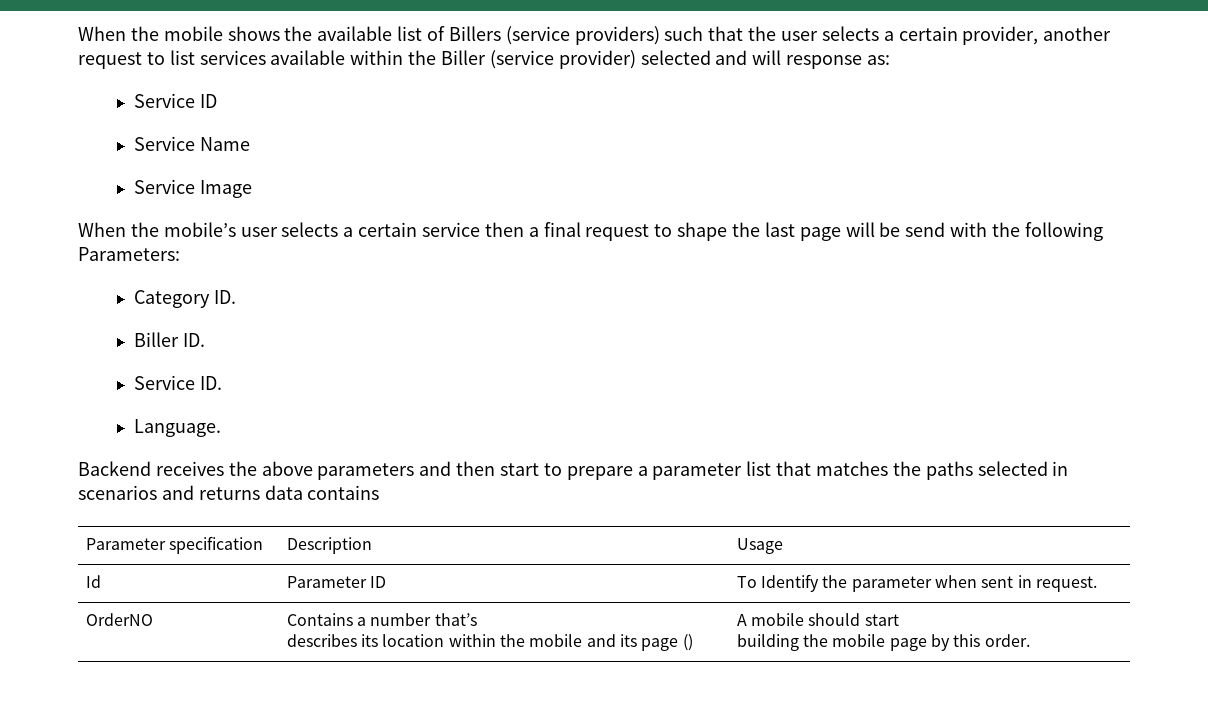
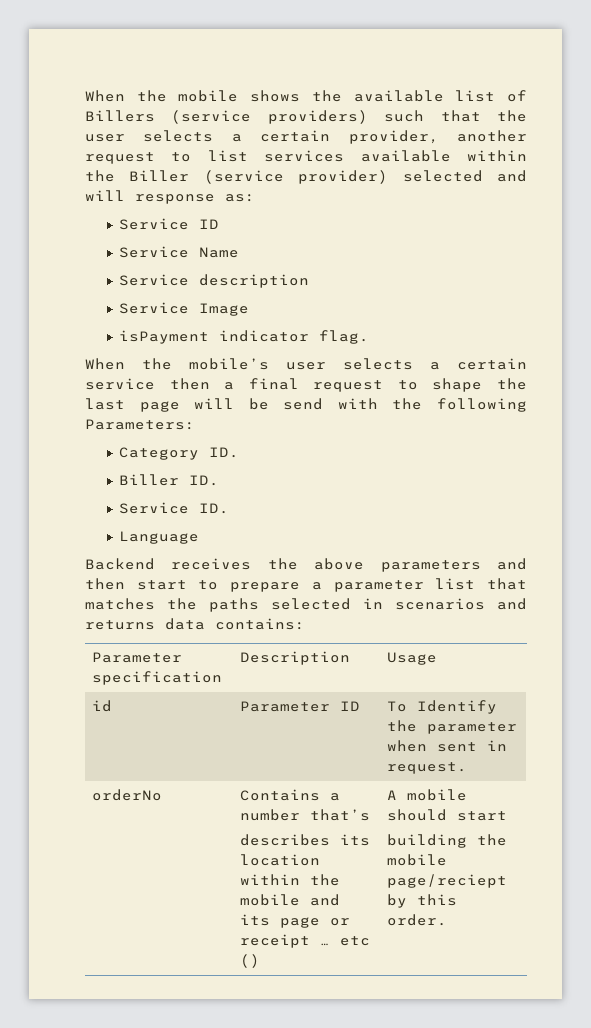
(250, 144) none -> [118,274,309,288] // Service description
(252, 189) none -> [118,330,369,344] // isPayment indicator flag.
[133,419,221,437] Language. -> [118,531,199,544] Language
[307,485,380,500] contains -> [215,618,305,630] contains:
[85,575,101,588] Id -> [92,700,113,712] id
[85,613,153,626] OrderNO -> [92,789,163,801] orderNo
(679, 644) none -> [330,918,351,926] [240,934,371,948] or receipt … etc
[889,638,927,651] page -> [387,874,508,888] page/reciept

